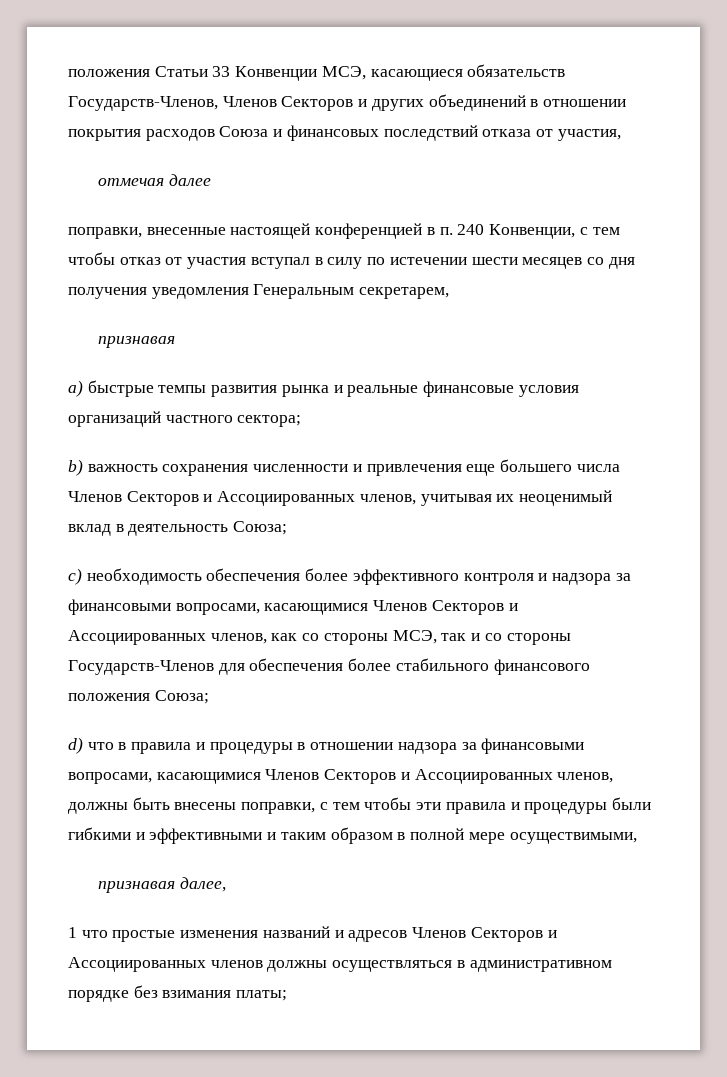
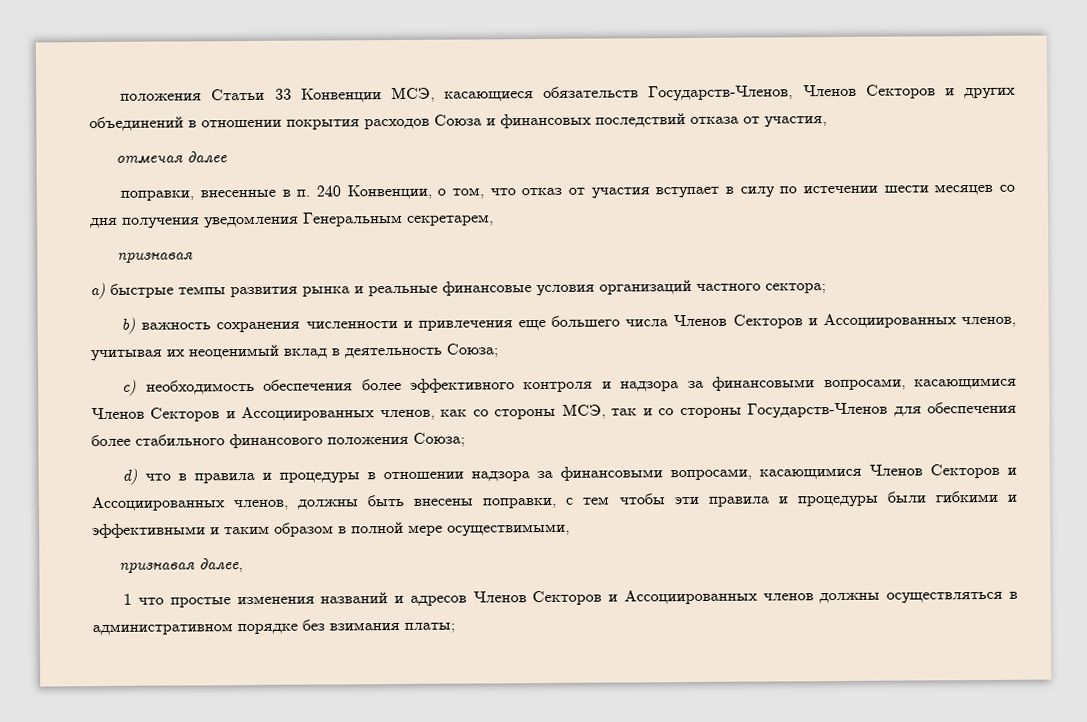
[230,223,423,239] настоящей конференцией -> (276, 193) none
[579,227,620,235] [68,252,115,265] с тем чтобы -> [437,187,516,199] о том, что
[250,257,310,269] вступал -> [655,186,720,199] вступает

